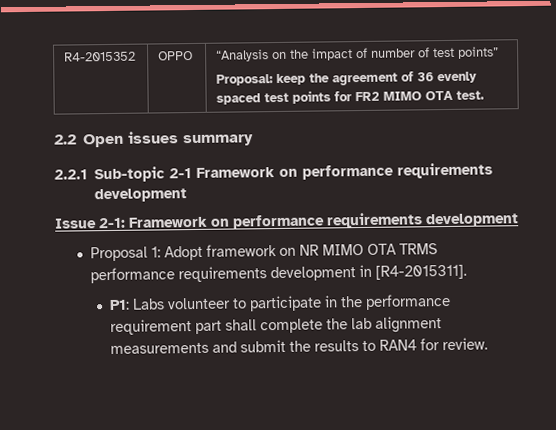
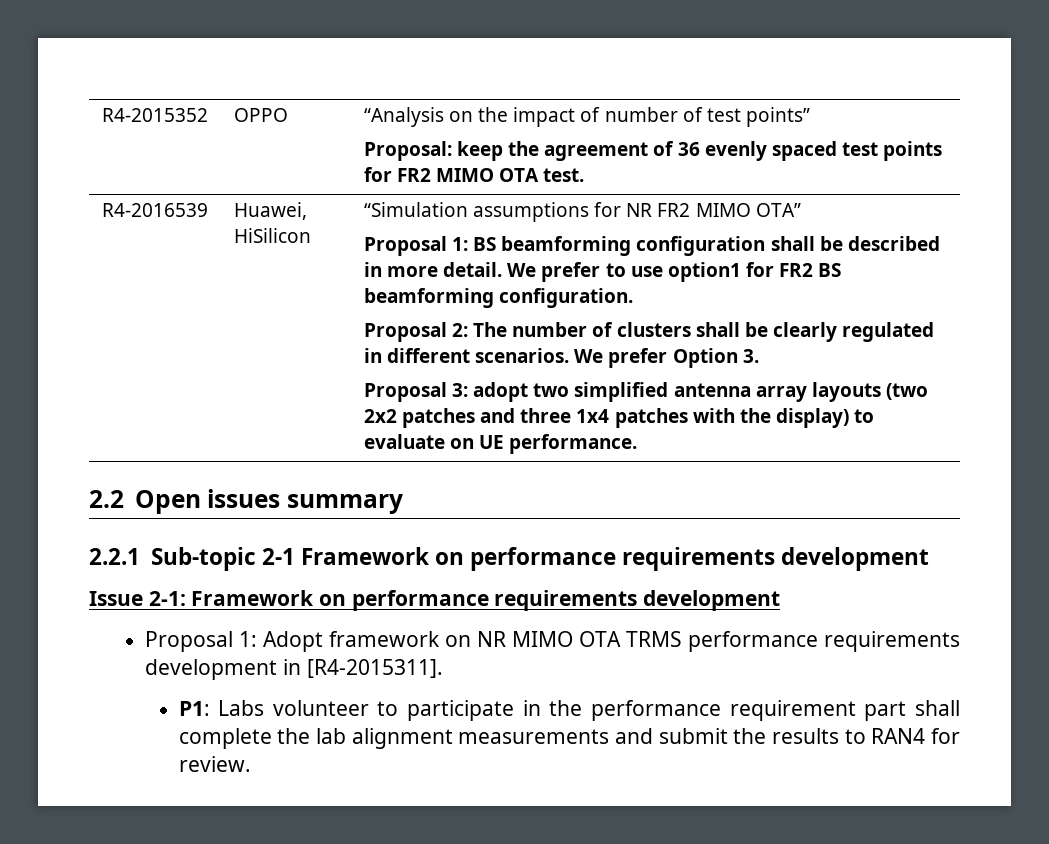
(485, 95) none -> [101,203,208,217] [233,202,307,220] [233,228,311,243] [363,202,801,222] [363,236,940,256] [363,262,842,282] [363,288,634,308] [363,322,935,342] [363,348,759,368] [363,382,928,402] [363,408,875,428] [363,434,638,454] // R4-2016539 | Huawei, HiSilicon | “Simulation assumptions for NR FR2 MIMO OTA” // Proposal 1: BS beamforming configuration shall be described in more detail. We prefer to use option1 for FR2 BS beamforming configuration. // Proposal 2: The number of clusters shall be clearly regulated in different scenarios. We prefer Option 3. // Proposal 3: adopt two simplified antenna array layouts (two 2x2 patches and three 1x4 patches with the display) to evaluate on UE performance.

